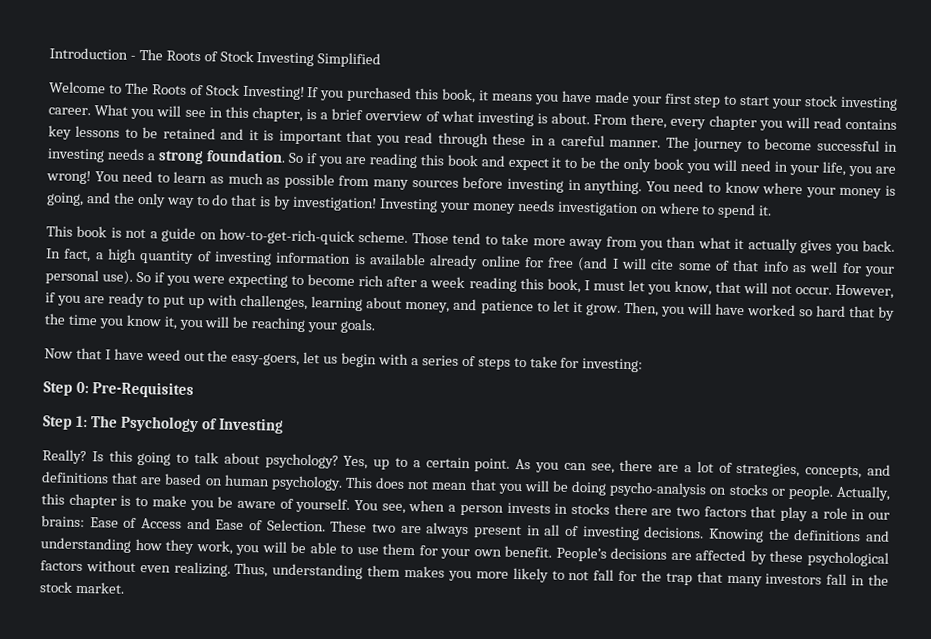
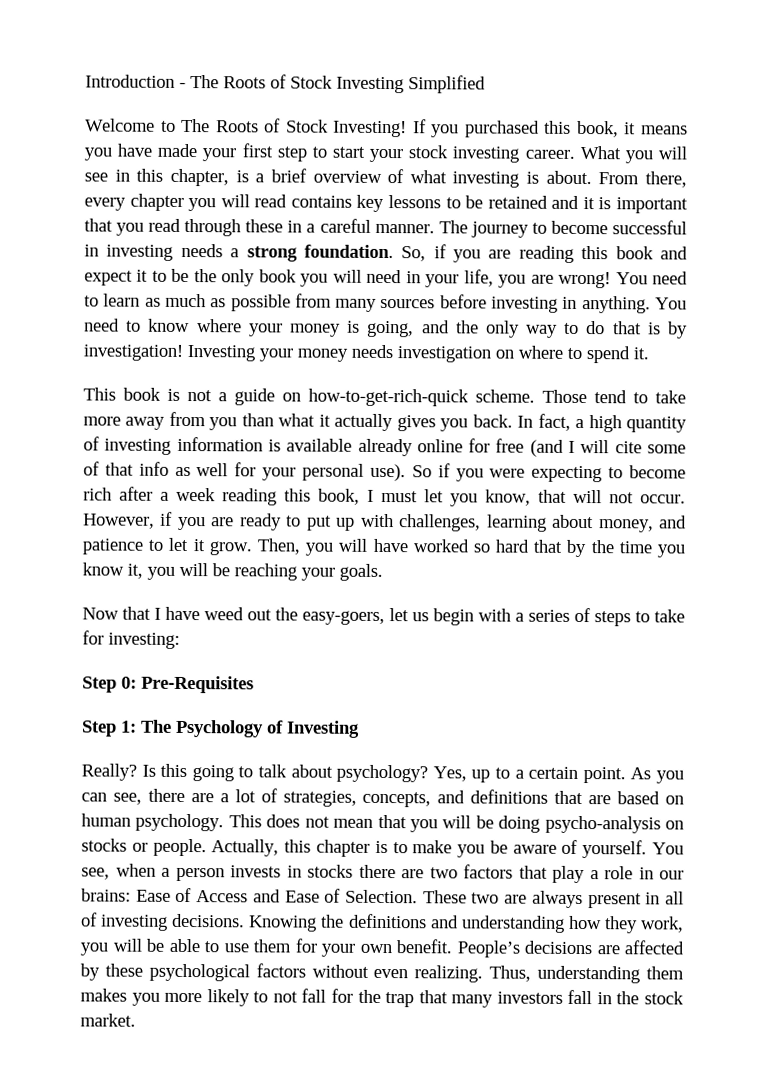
[287,152,304,163] So -> [401,246,427,262] So,

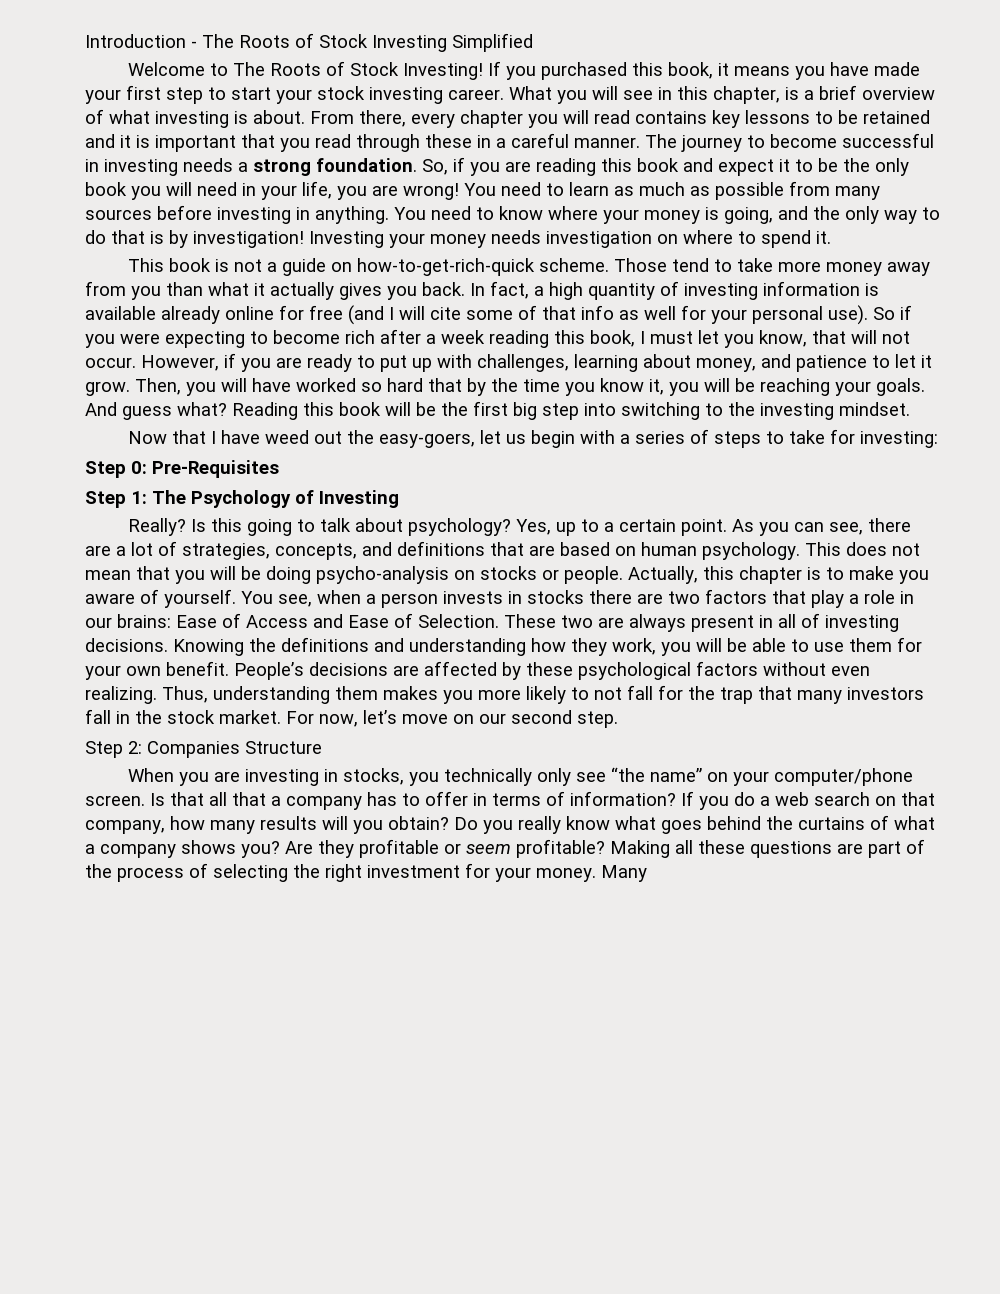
(121, 421) none -> [825,262,882,276] money
(383, 572) none -> [85,401,910,420] And guess what? Reading this book will be the first big step into switching to the investing mindset.
[489,840,508,854] be -> (929, 577) none
(136, 1020) none -> [286,710,618,728] [85,741,322,758] [127,767,913,786] [85,791,935,810] [85,815,935,834] [85,839,925,858] [85,863,647,882] For now, let’s move on our second step. // Step 2: Companies Structure // When you are investing in stocks, you technically only see “the name” on your computer/phone screen. Is that all that a company has to offer in terms of information? If you do a web search on that company, how many results will you obtain? Do you really know what goes behind the curtains of what a company shows you? Are they profitable or seem profitable? Making all these questions are part of the process of selecting the right investment for your money. Many

